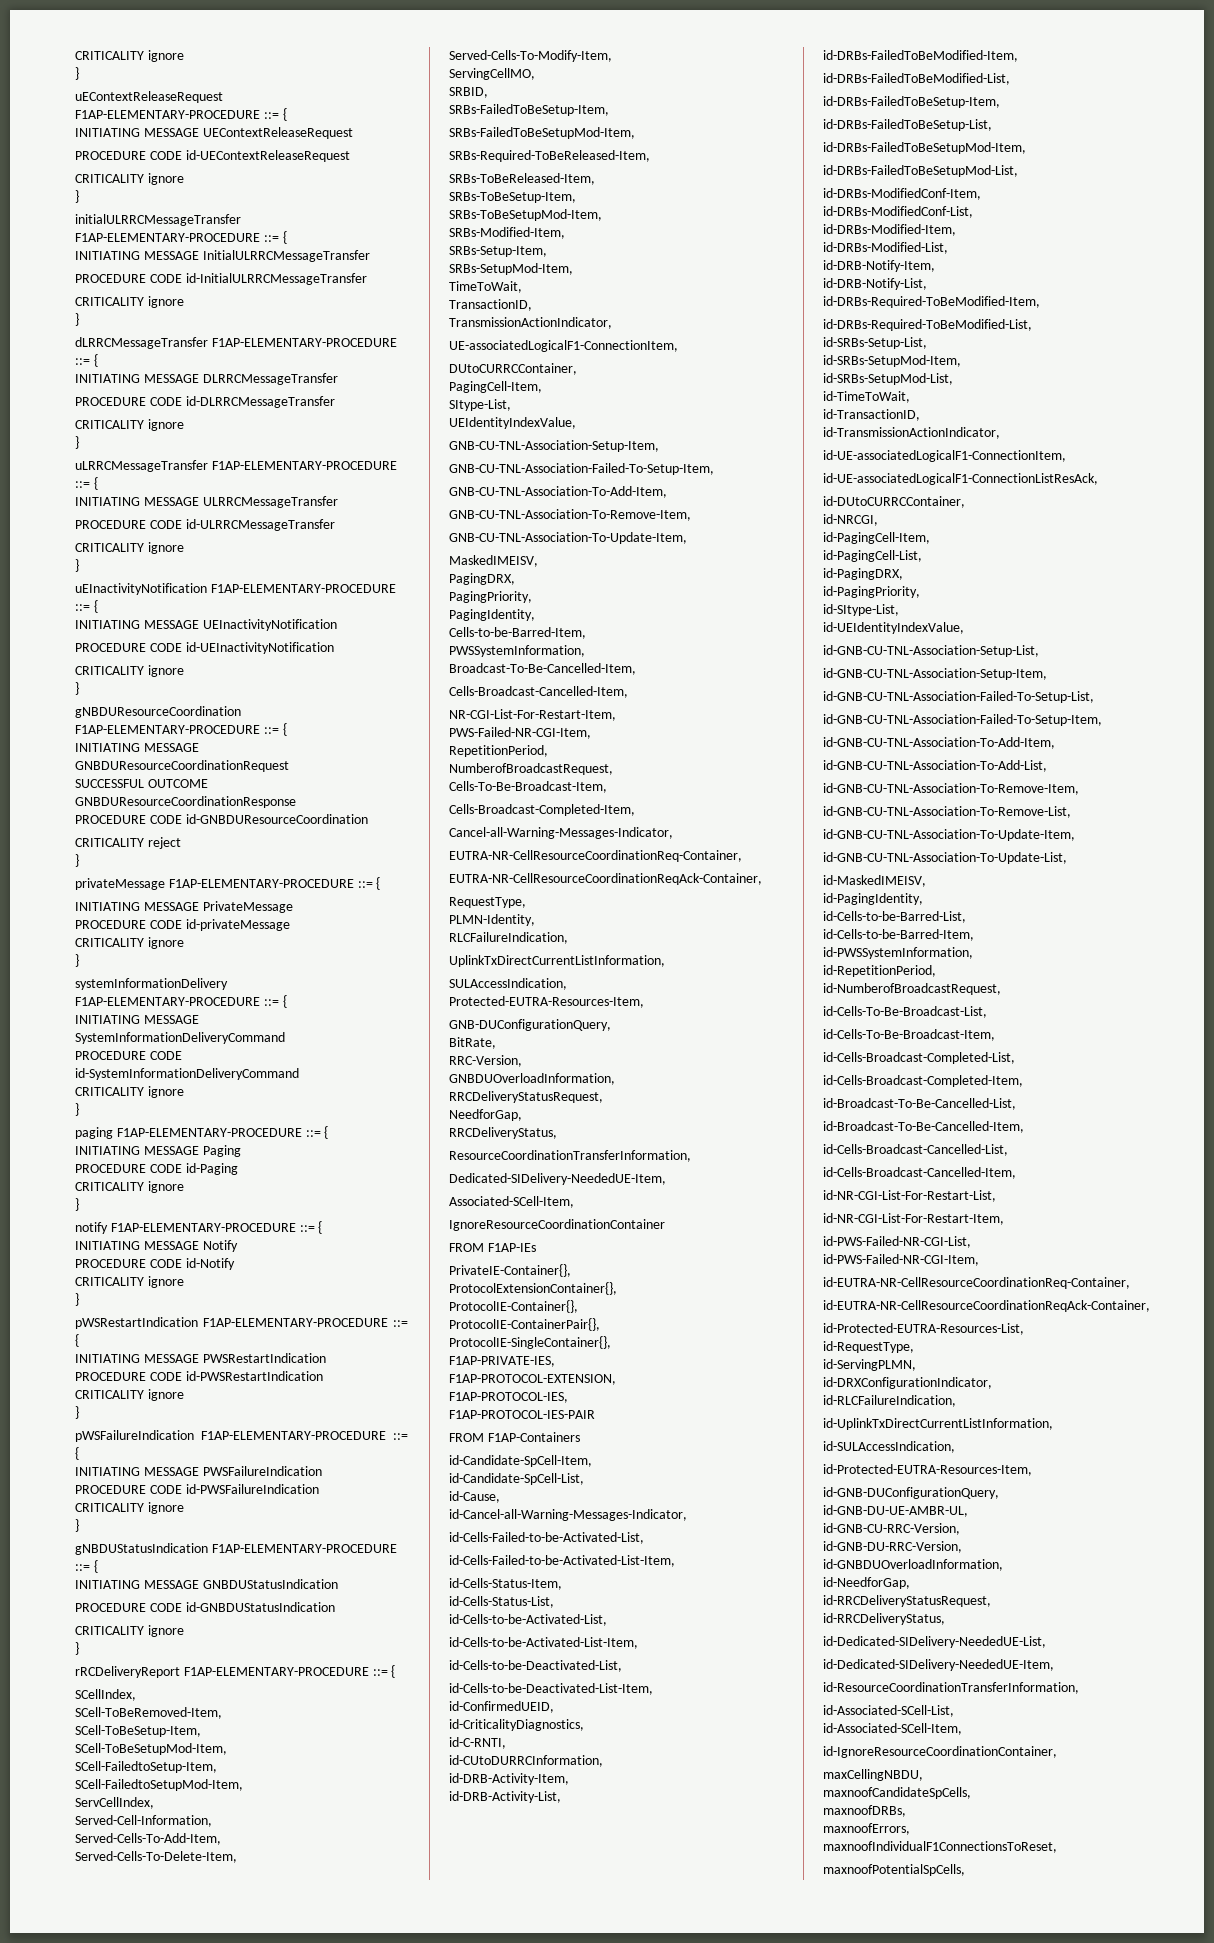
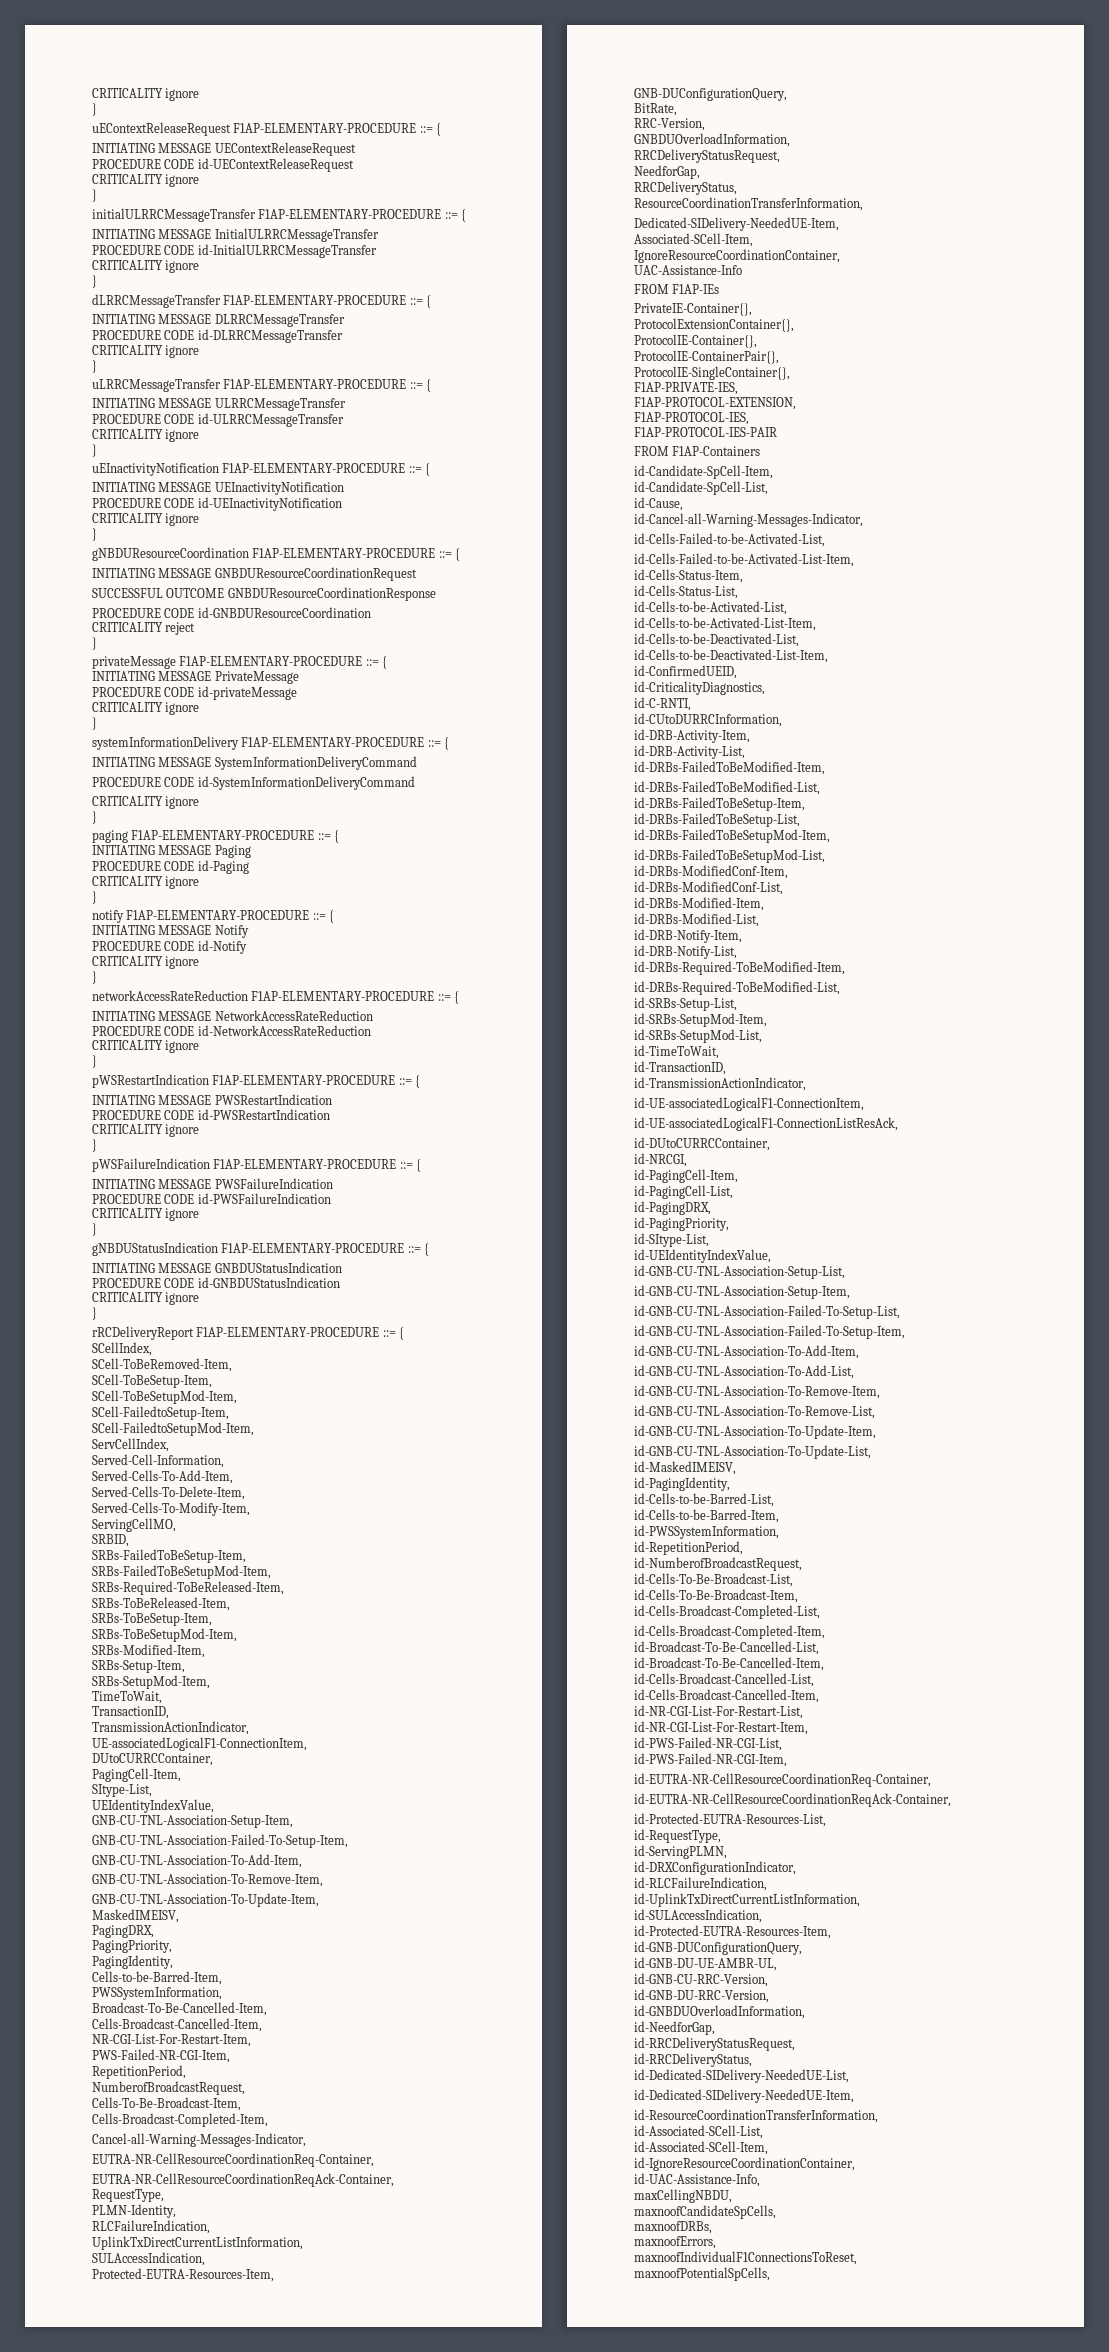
(79, 1299) none -> [92,990,460,1004] [92,1010,373,1021] [92,1025,371,1036] [92,1040,200,1053] [92,1055,97,1068] // networkAccessRateReduction F1AP-ELEMENTARY-PROCEDURE ::= { // INITIATING MESSAGE NetworkAccessRateReduction // PROCEDURE CODE id-NetworkAccessRateReduction // CRITICALITY ignore // }
[449,1219,665,1231] IgnoreResourceCoordinationContainer -> [634,249,840,263] [634,265,742,275] IgnoreResourceCoordinationContainer, // UAC-Assistance-Info
(1057, 1752) none -> [634,2173,760,2187] // id-UAC-Assistance-Info,

